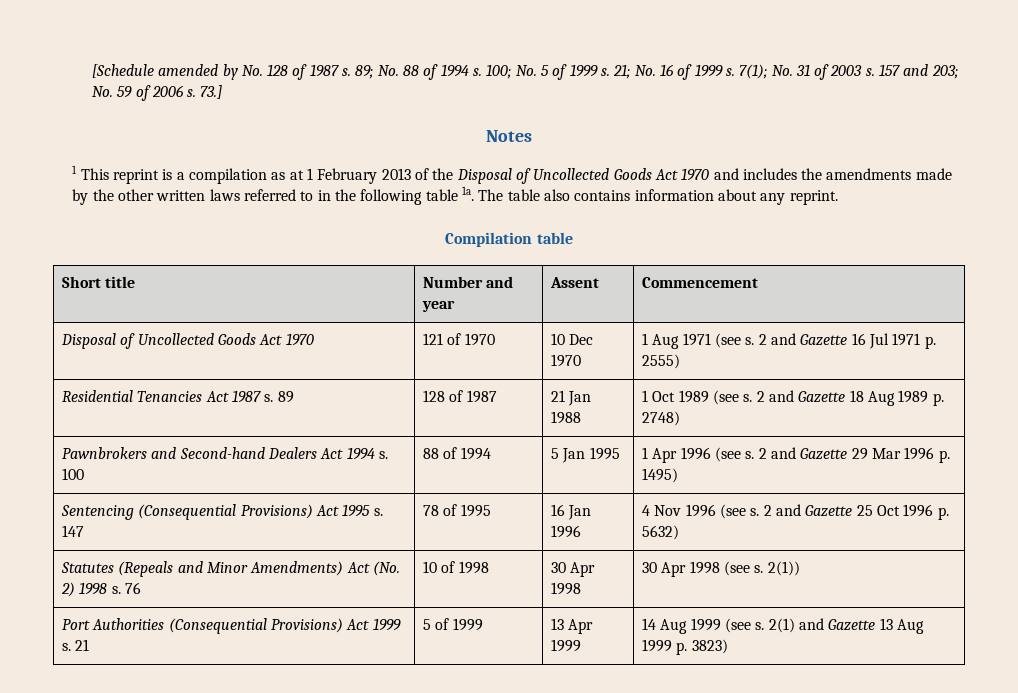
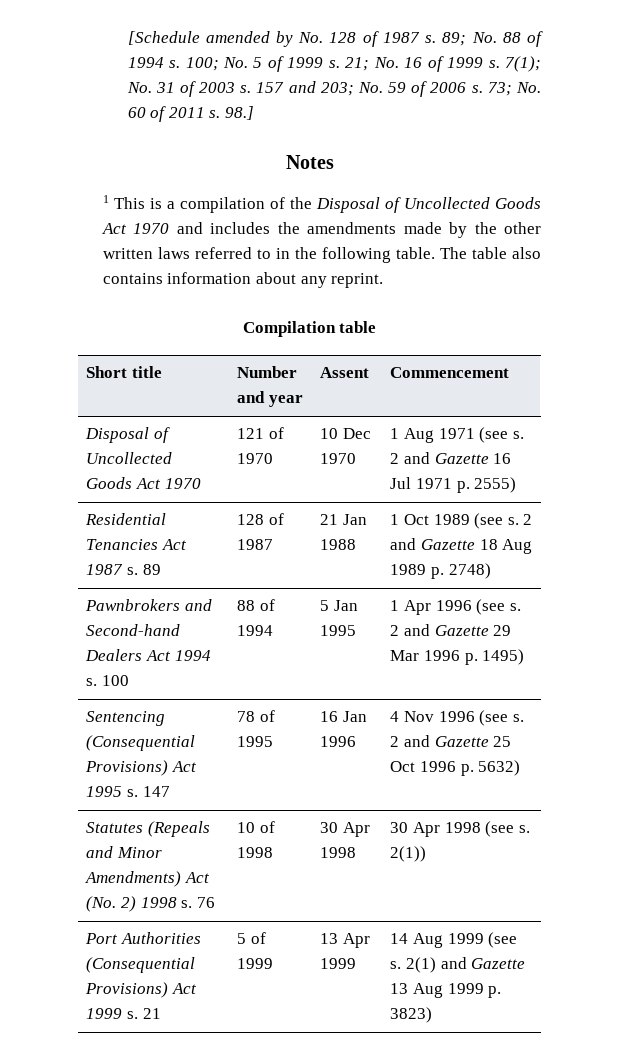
[200,85,223,99] 73.] -> [487,82,541,96] [127,106,254,122] 73; No. 60 of 2011 s. 98.]
[113,169,160,184] reprint -> (145, 203) none
[271,168,411,184] as at 1 February 2013 -> (265, 205) none
[425,186,474,201] table 1a. -> [395,247,435,259] table.

